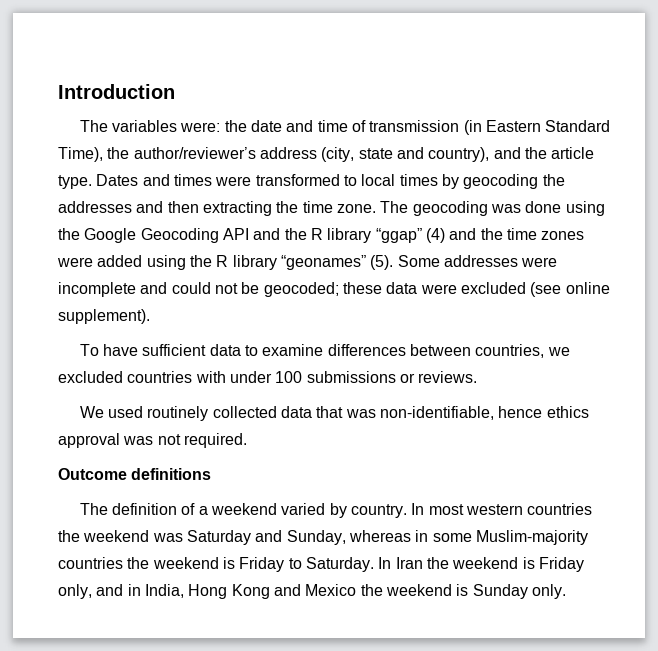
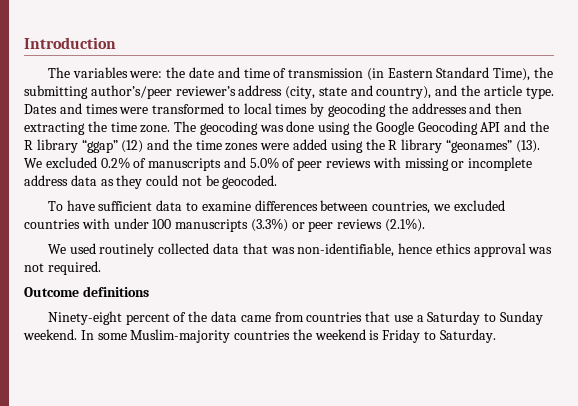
[133,147,256,159] author/reviewer’s -> [24,85,236,99] submitting author’s/peer reviewer’s
[425,228,445,243] (4) -> [121,140,144,153] (12)
[370,255,558,270] [58,282,610,297] [58,309,150,324] (5). Some addresses were incomplete and could not be geocoded; these data were excluded (see online supplement). -> [515,140,540,153] [24,157,533,171] [24,175,278,189] (13). We excluded 0.2% of manuscripts and 5.0% of peer reviews with missing or incomplete address data as they could not be geocoded.
[306,371,478,383] submissions or reviews. -> [175,218,426,232] manuscripts (3.3%) or peer reviews (2.1%).
[79,503,593,518] [58,530,429,545] The definition of a weekend varied by country. In most western countries the weekend was Saturday and Sunday, whereas in -> [47,311,543,325] [23,329,94,340] Ninety-eight percent of the data came from countries that use a Saturday to Sunday weekend. In
[378,557,584,572] [58,584,566,599] In Iran the weekend is Friday only, and in India, Hong Kong and Mexico the weekend is Sunday only. -> (496, 336) none

